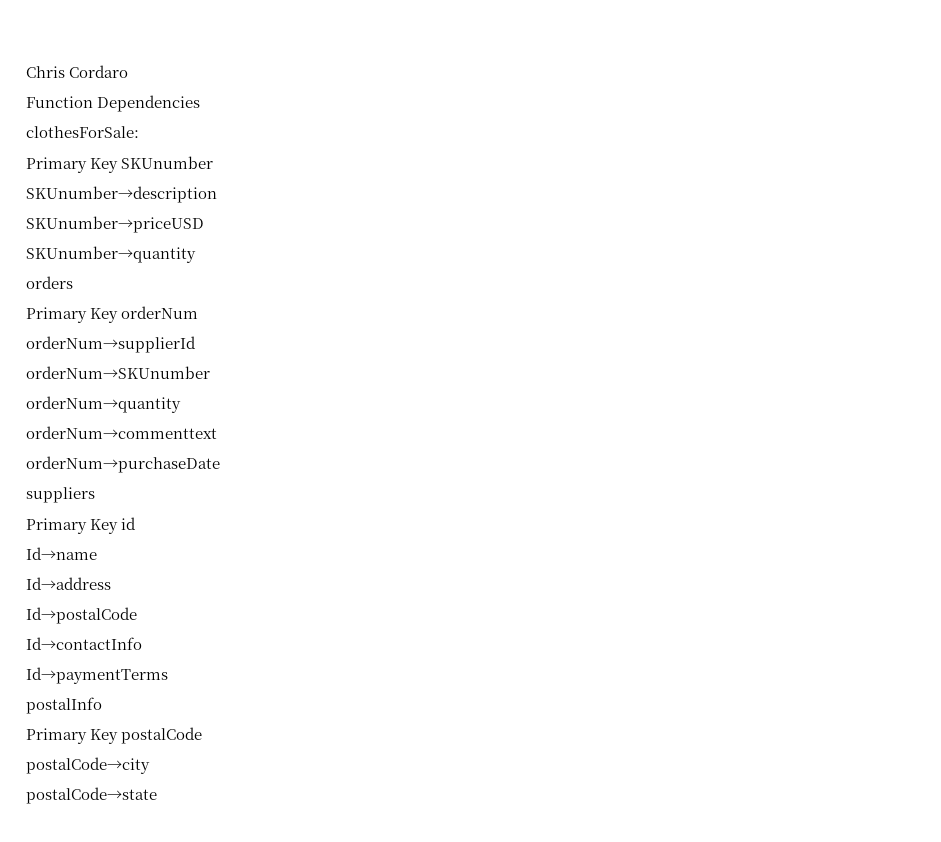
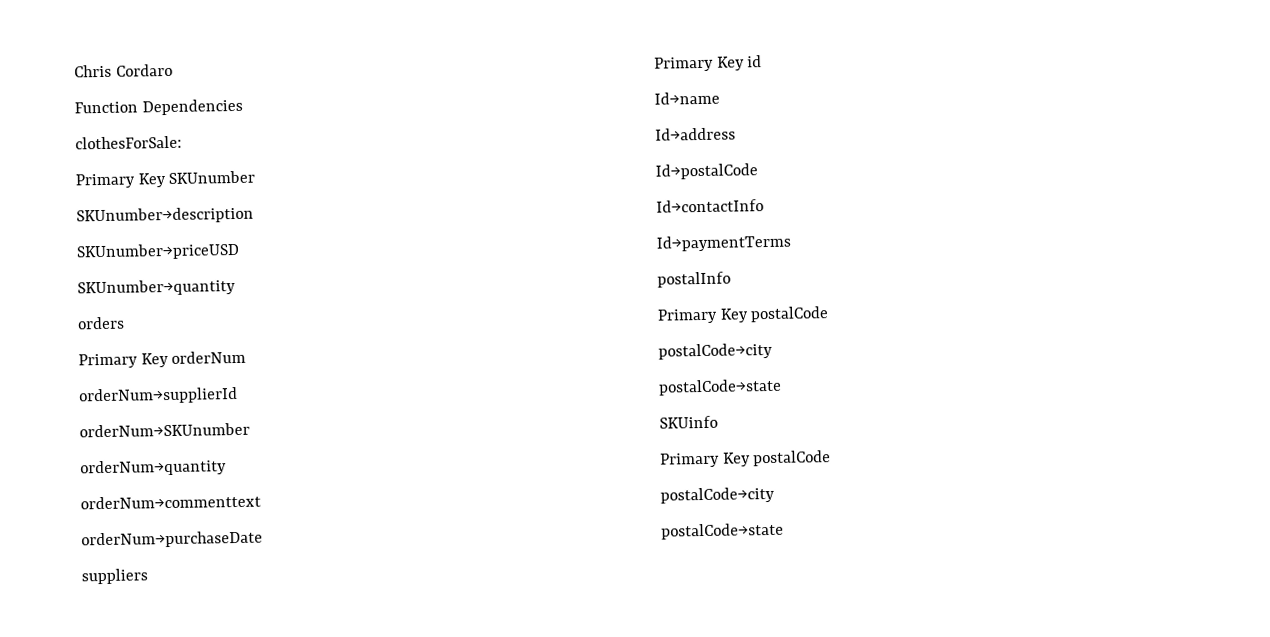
(157, 795) none -> [659,415,718,429] [660,450,832,468] [660,486,775,504] [661,522,784,540] // SKUinfo // Primary Key postalCode // postalCode→city // postalCode→state

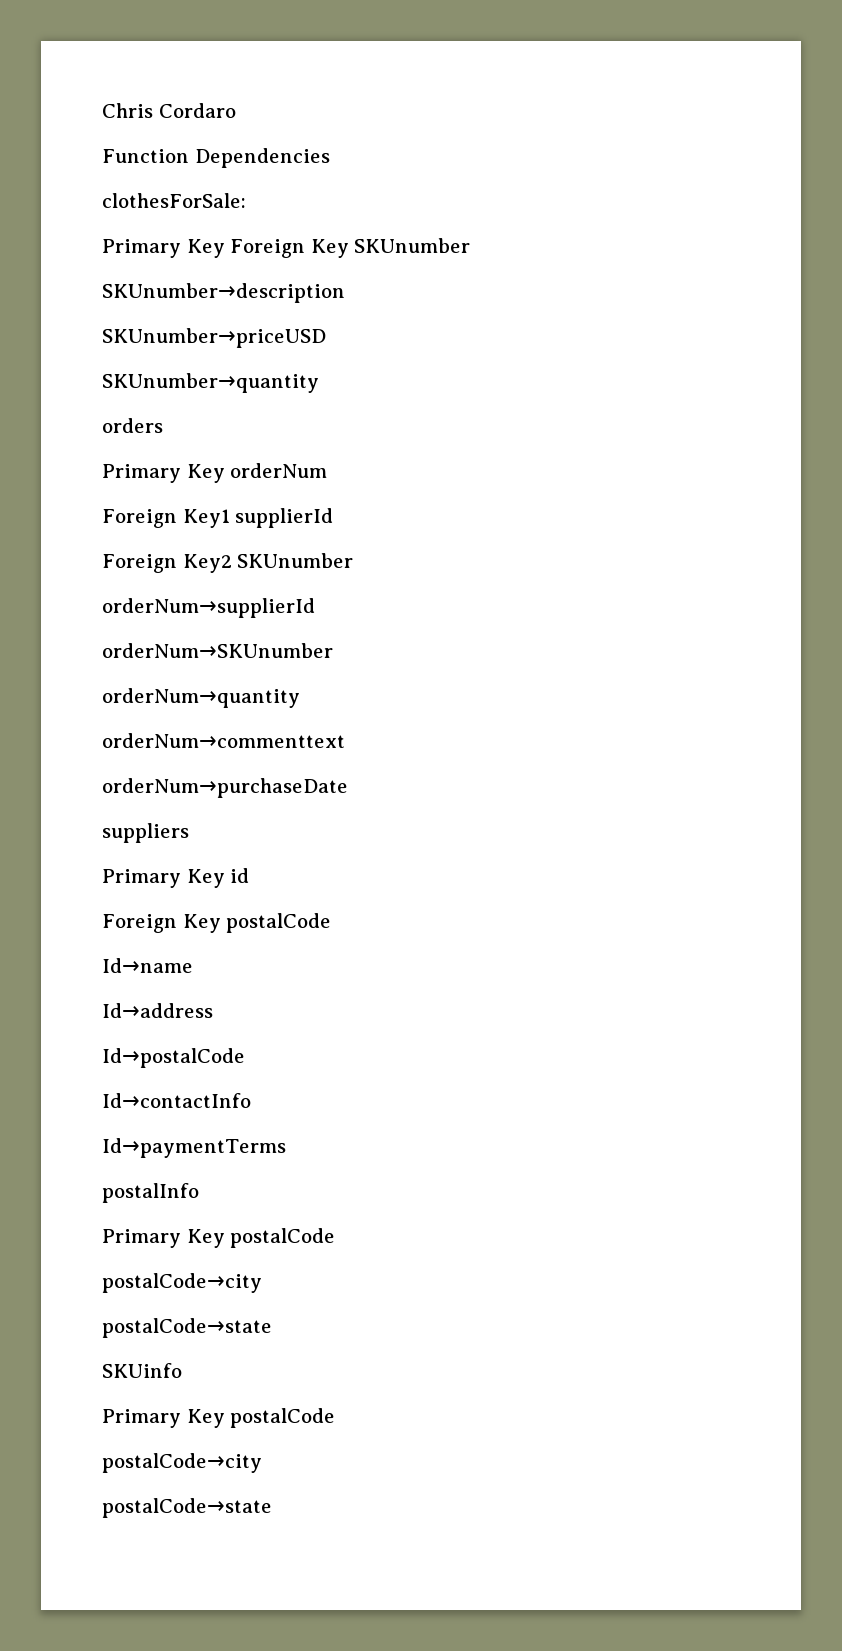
(166, 180) none -> [230,239,349,258] Foreign Key
(247, 357) none -> [102,508,334,528] [102,553,354,573] // Foreign Key1 supplierId // Foreign Key2 SKUnumber
(763, 61) none -> [102,913,332,933] // Foreign Key postalCode

